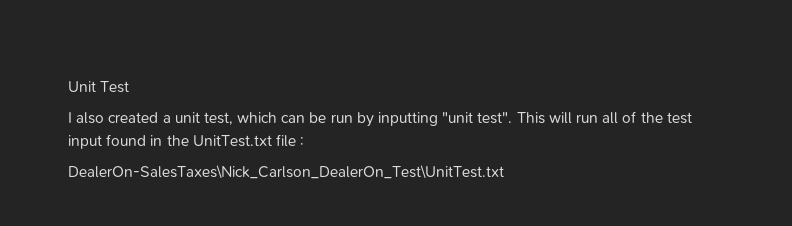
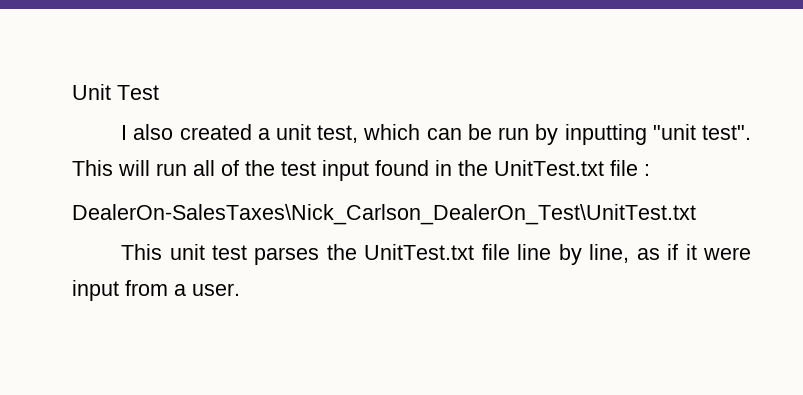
(504, 172) none -> [121,244,751,265] [72,280,240,301] // This unit test parses the UnitTest.txt file line by line, as if it were input from a user.

